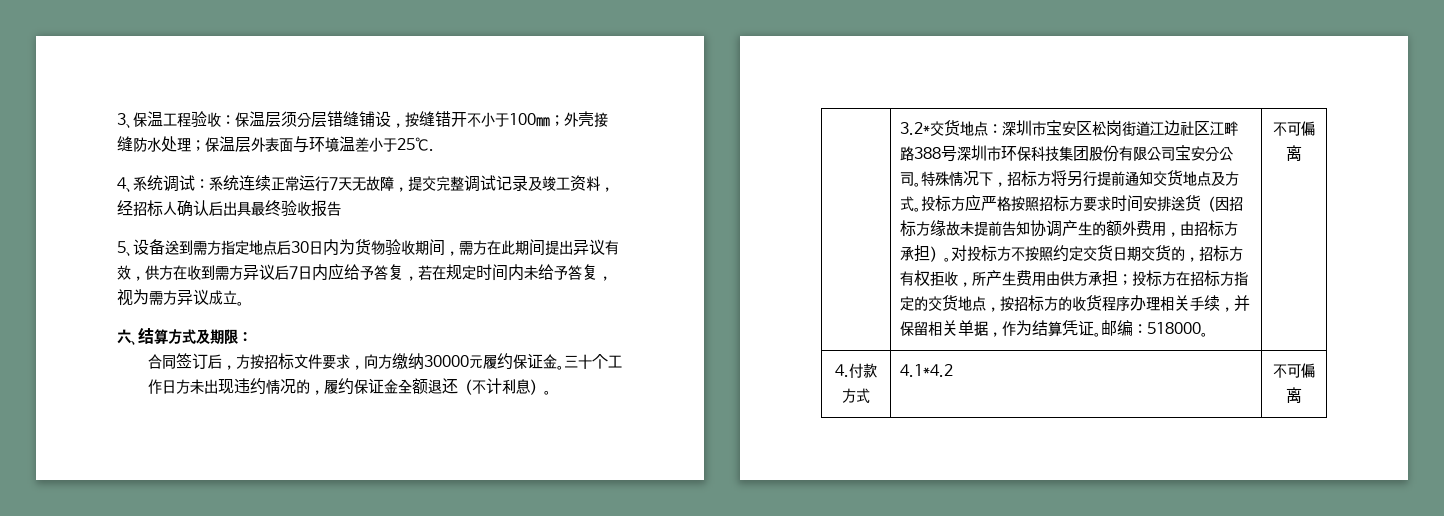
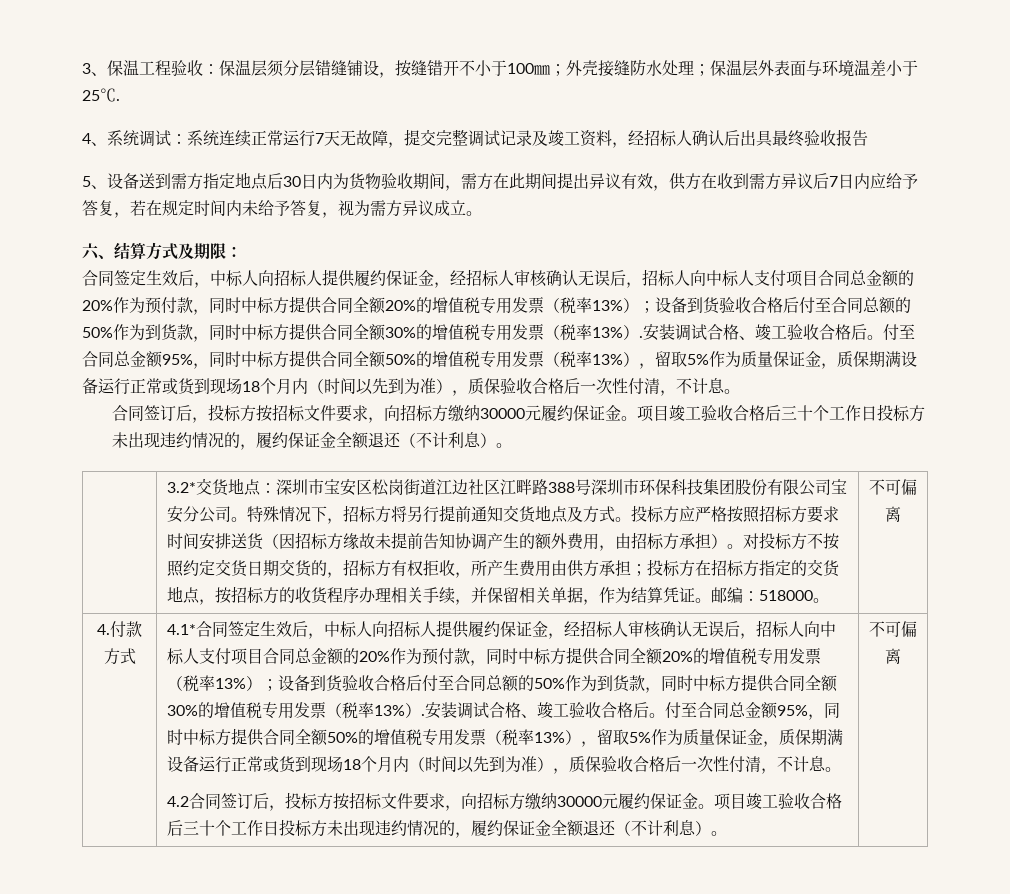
[148,353,623,370] [148,379,177,394] // 合同签订后，方按招标文件要求，向方缴纳30000元履约保证金。三十个工作日 -> [82,269,914,288] [82,296,911,315] [82,323,915,342] [82,350,917,369] [82,378,740,396] [112,404,911,423] // 合同签定生效后，中标人向招标人提供履约保证金，经招标人审核确认无误后，招标人向中标人支付项目合同总金额的20%作为预付款，同时中标方提供合同全额20%的增值税专用发票（税率13%）；设备到货验收合格后付至合同总额的50%作为到货款，同时中标方提供合同全额30%的增值税专用发票（税率13%）.安装调试合格、竣工验收合格后。付至合同总金额95%，同时中标方提供合同全额50%的增值税专用发票（税率13%），留取5%作为质量保证金，质保期满设备运行正常或货到现场18个月内（时间以先到为准），质保验收合格后一次性付清，不计息。 // 合同签订后，投标方按招标文件要求，向招标方缴纳30000元履约保证金。项目竣工验收合格后三十个工作日投标
[900,364,954,377] 4.1*4.2 -> [166,620,836,639] [166,647,821,666] [166,674,838,693] [166,702,840,720] [166,728,843,747] [166,756,841,774] [166,792,842,811] [166,819,727,838] 4.1*合同签定生效后，中标人向招标人提供履约保证金，经招标人审核确认无误后，招标人向中标人支付项目合同总金额的20%作为预付款，同时中标方提供合同全额20%的增值税专用发票（税率13%）；设备到货验收合格后付至合同总额的50%作为到货款，同时中标方提供合同全额30%的增值税专用发票（税率13%）.安装调试合格、竣工验收合格后。付至合同总金额95%，同时中标方提供合同全额50%的增值税专用发票（税率13%），留取5%作为质量保证金，质保期满设备运行正常或货到现场18个月内（时间以先到为准），质保验收合格后一次性付清，不计息。 // 4.2合同签订后，投标方按招标文件要求，向招标方缴纳30000元履约保证金。项目竣工验收合格后三十个工作日投标方未出现违约情况的，履约保证金全额退还（不计利息）。

